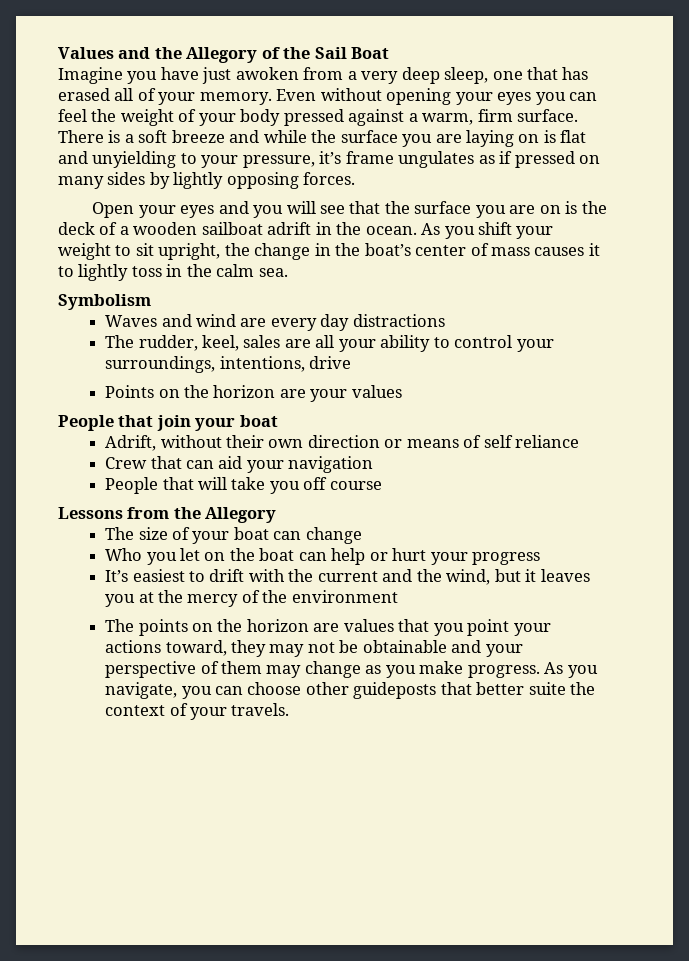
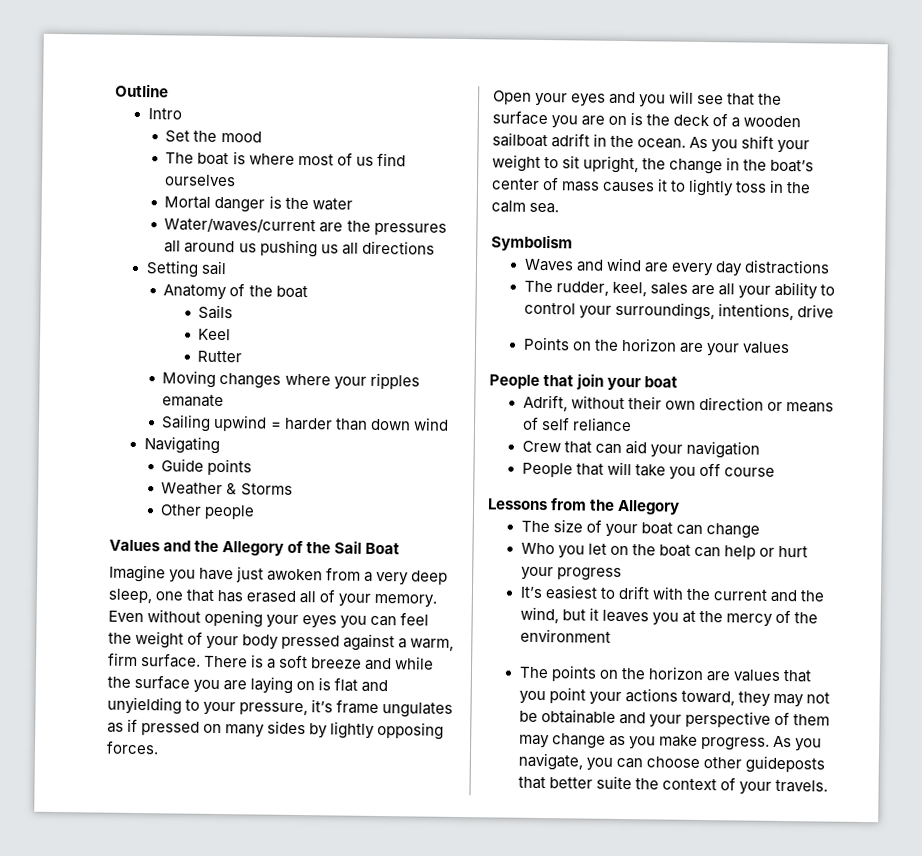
(58, 53) none -> [115,83,169,98] [147,108,182,120] [165,130,262,143] [165,151,406,167] [164,174,237,187] [164,195,353,213] [164,217,447,236] [164,239,435,258] [145,260,228,278] [163,283,308,301] [198,304,234,320] [198,328,232,341] [197,350,243,363] [162,370,420,390] [162,394,225,408] [161,414,449,432] [143,436,220,455] [161,458,253,476] [161,482,293,496] [160,504,256,520] Outline // Intro // Set the mood // The boat is where most of us find ourselves // Mortal danger is the water // Water/waves/current are the pressures all around us pushing us all directions // Setting sail // Anatomy of the boat // Sails // Keel // Rutter // Moving changes where your ripples emanate // Sailing upwind = harder than down wind // Navigating // Guide points // Weather & Storms // Other people //

